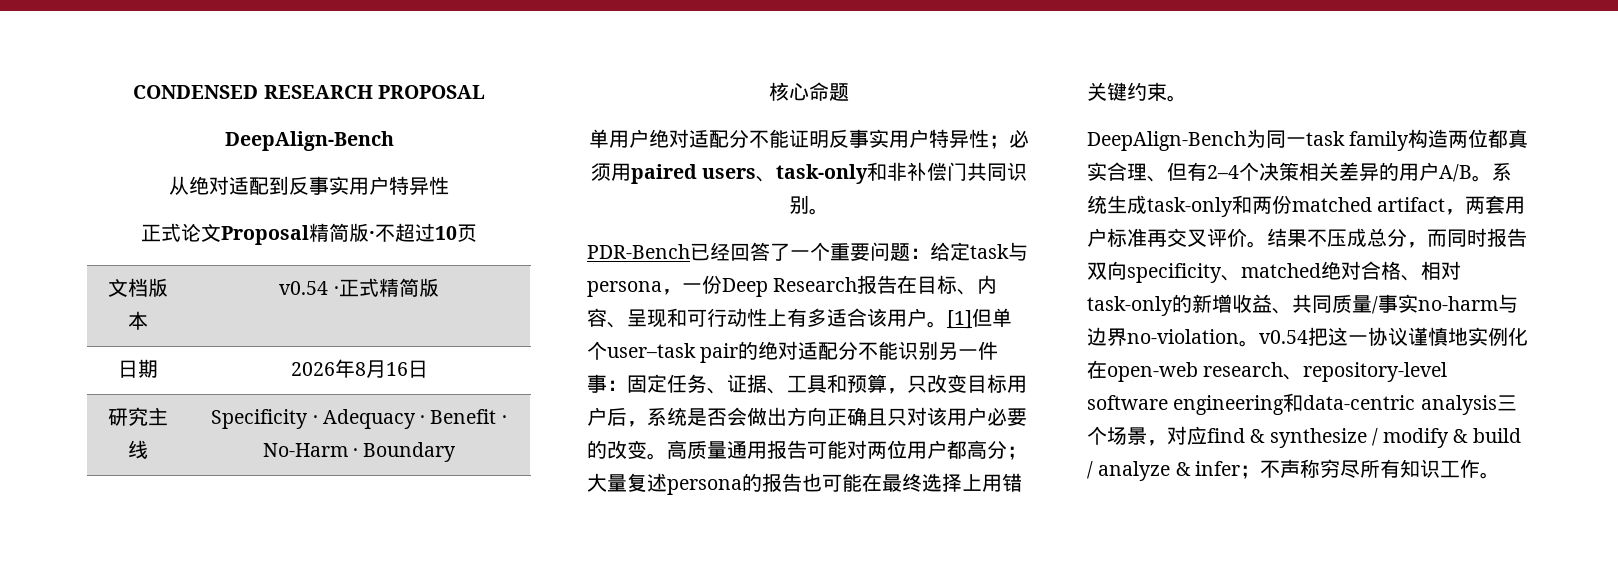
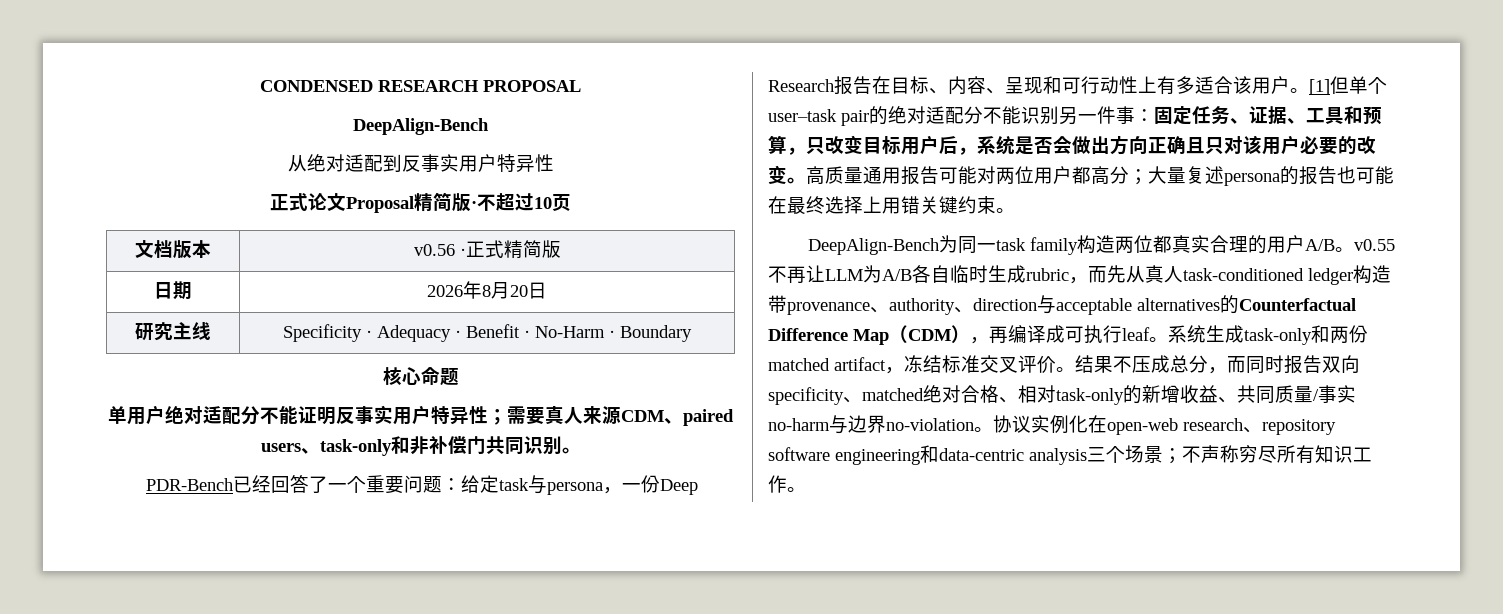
[279,281,329,295] v0.54 -> [413,244,455,256] v0.56
[385,362,408,376] 16 -> [509,285,528,297] 20
[1009,130,1029,148] [590,163,631,181] 必须用 -> [507,406,683,425] 需要真人来源CDM、
[1147,162,1472,182] 、但有2–4个决策相关差异的用户A/B -> [1247,235,1395,254] [768,265,1391,285] [768,295,1356,315] [768,325,1150,345] 的用户A/B。v0.55不再让LLM为A/B各自临时生成rubric，而先从真人task-conditioned ledger构造带provenance、authority、direction与acceptable alternatives的Counterfactual Difference Map（CDM），再编译成可执行leaf
[1465,195,1526,214] [1087,228,1167,247] 两套用户标准再 -> [904,355,980,373] 冻结标准
[1259,327,1468,346] v0.54把这一协议谨慎地 -> [993,415,1031,433] 协议
[1303,362,1448,382] repository-level -> [1262,419,1336,435] repository
[1147,426,1521,448] [1087,461,1240,481] ，对应find & synthesize / modify & build / analyze & infer -> (1163, 454) none

